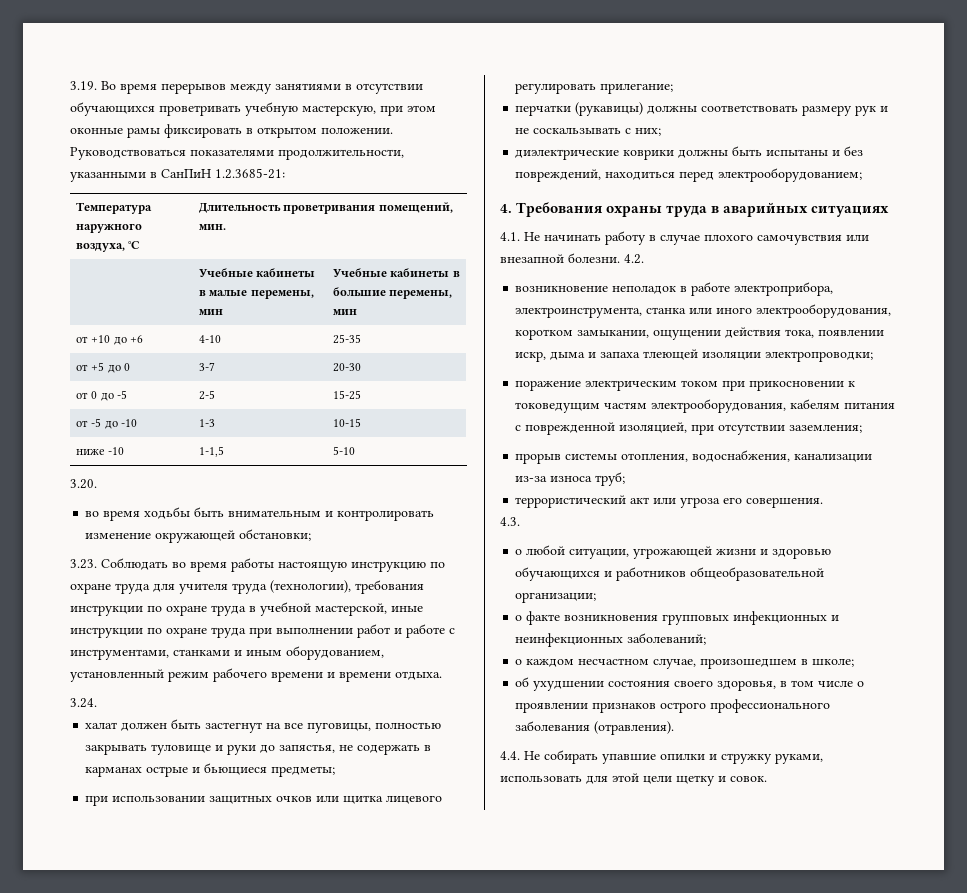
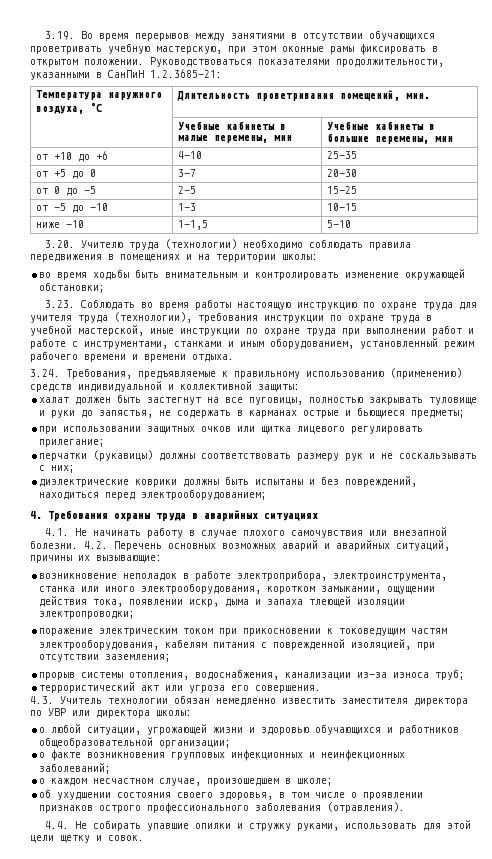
(97, 484) none -> [81,239,412,250] [30,254,318,262] Учителю труда (технологии) необходимо соблюдать правила передвижения в помещениях и на территории школы:
(97, 703) none -> [66,368,462,379] [30,381,300,392] Требования, предъявляемые к правильному использованию (применению) средств индивидуальной и коллективной защиты:
(644, 259) none -> [114,540,450,551] [30,555,162,563] Перечень основных возможных аварий и аварийных ситуаций, причины их вызывающие:
(520, 521) none -> [60,695,468,706] [30,708,192,718] Учитель технологии обязан немедленно известить заместителя директора по УВР или директора школы:

